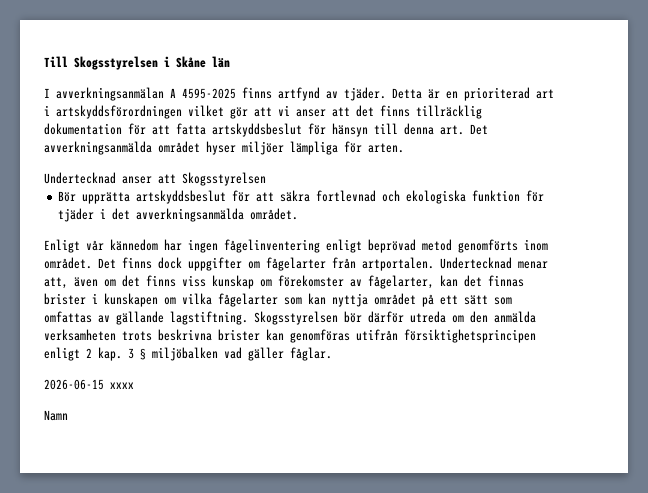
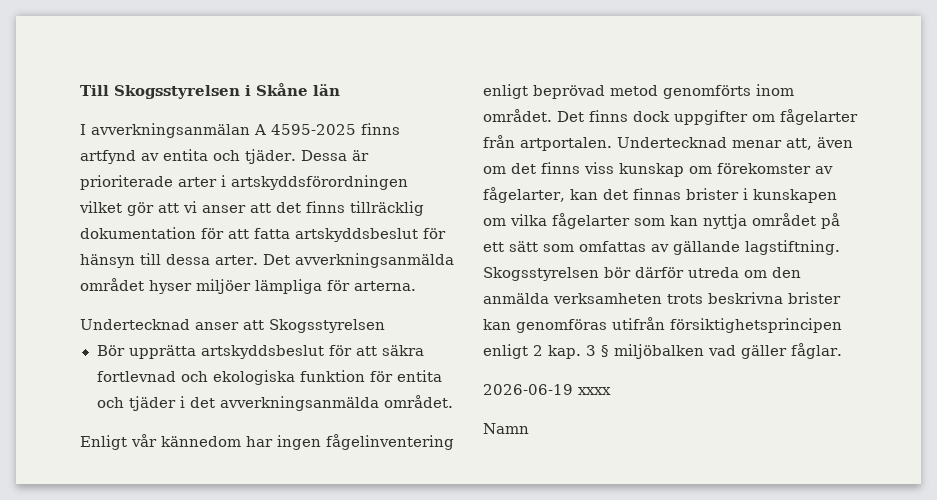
[344,87,554,101] tjäder. Detta är en prioriterad art -> [163,149,369,164] [80,175,217,190] entita och tjäder. Dessa är prioriterade arter
[404,123,464,135] denna art. -> [166,254,258,265] dessa arter.
[368,143,404,153] arten. -> [354,281,416,291] arterna.
(545, 196) none -> [396,370,442,382] [96,397,124,408] entita och
[44,379,104,390] 2026-06-15 -> [483,384,573,395] 2026-06-19

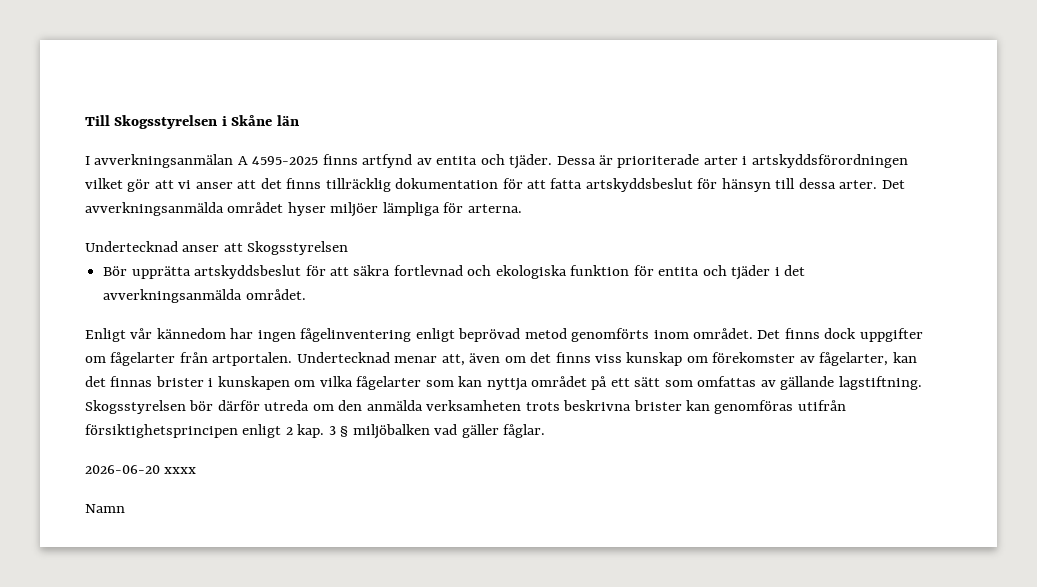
[483,384,573,395] 2026-06-19 -> [85,465,160,474] 2026-06-20

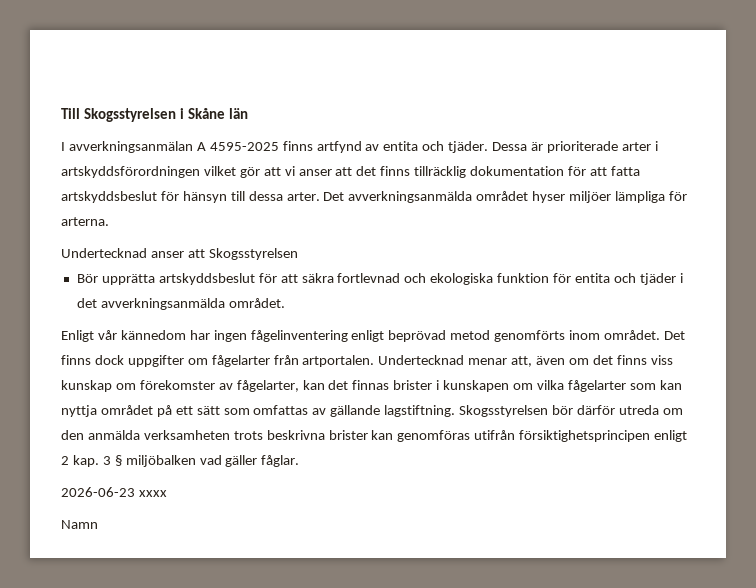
[85,465,160,474] 2026-06-20 -> [61,487,135,497] 2026-06-23

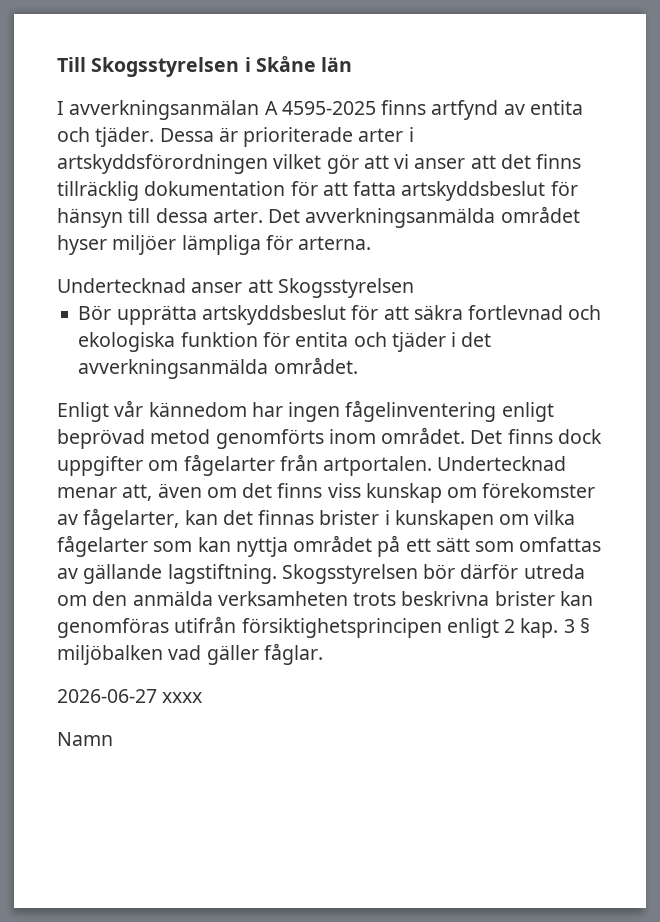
[61,487,135,497] 2026-06-23 -> [57,689,157,703] 2026-06-27

